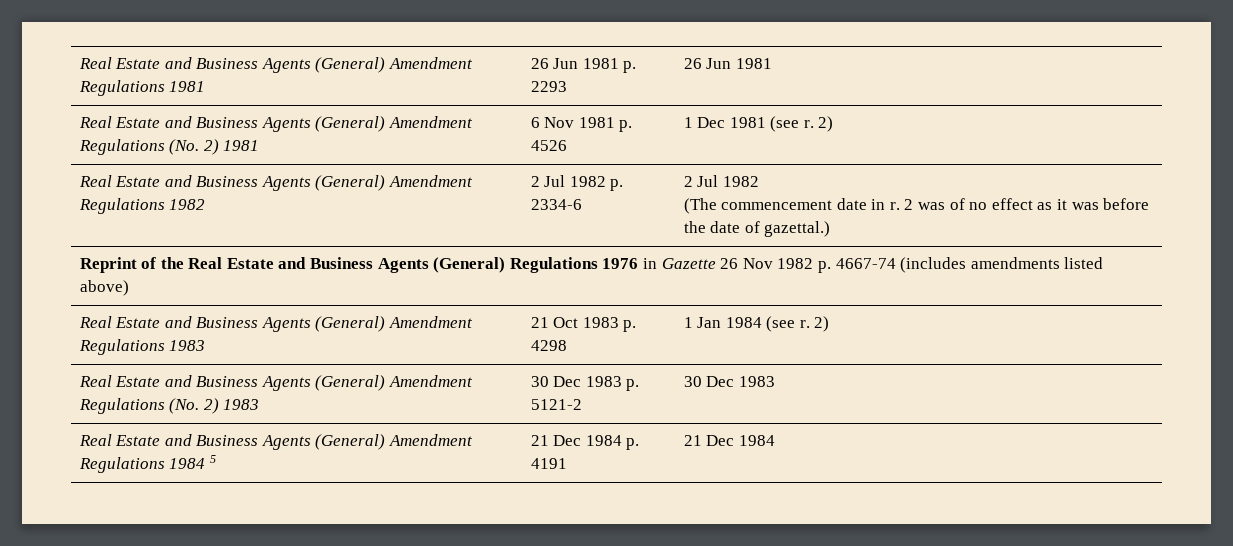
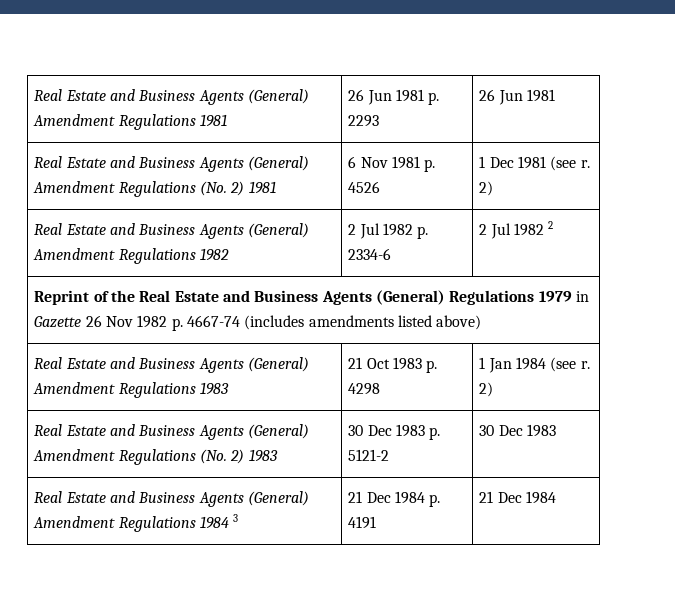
[683,198,1150,214] [683,221,831,237] // (The commencement date in r. 2 was of no effect as it was before the date of gazettal.) -> [548,221,554,229] 2
[602,258,639,269] 1976 -> [538,291,572,302] 1979
[209,455,216,463] 5 -> [233,514,239,522] 3

